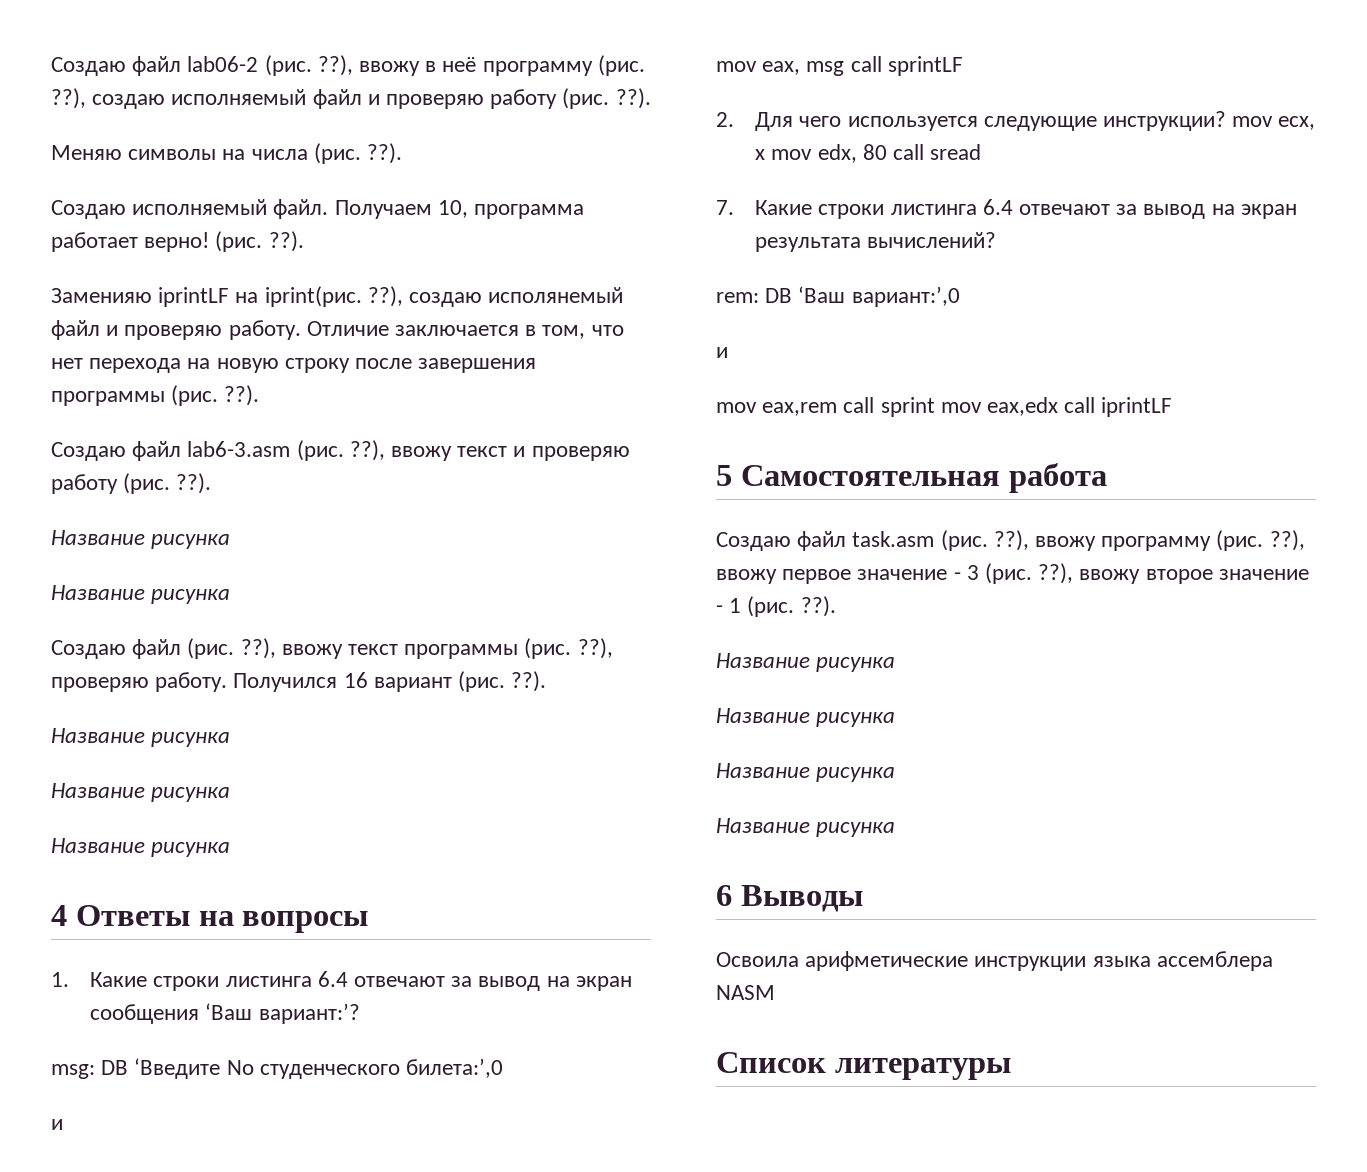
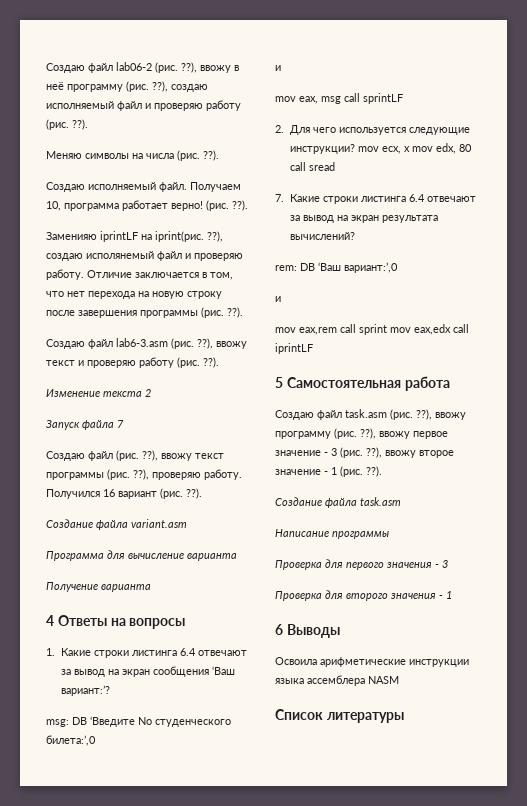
[51,530,231,549] [51,585,231,604] Название рисунка // Название рисунка -> [46,389,151,397] [45,420,124,430] Изменение текста 2 // Запуск файла 7
[51,728,231,747] [51,783,231,802] [51,838,231,857] Название рисунка // Название рисунка // Название рисунка -> [46,519,187,530] [46,550,237,561] [46,582,151,592] Создание файла variant.asm // Программа для вычисление варианта // Получение варианта
[716,653,896,672] [716,708,896,727] [716,763,896,782] [716,818,896,837] Название рисунка // Название рисунка // Название рисунка // Название рисунка -> [275,497,401,508] [275,529,389,539] [275,559,448,570] [275,590,452,601] Создание файла task.asm // Написание программы // Проверка для первого значения - 3 // Проверка для второго значения - 1

